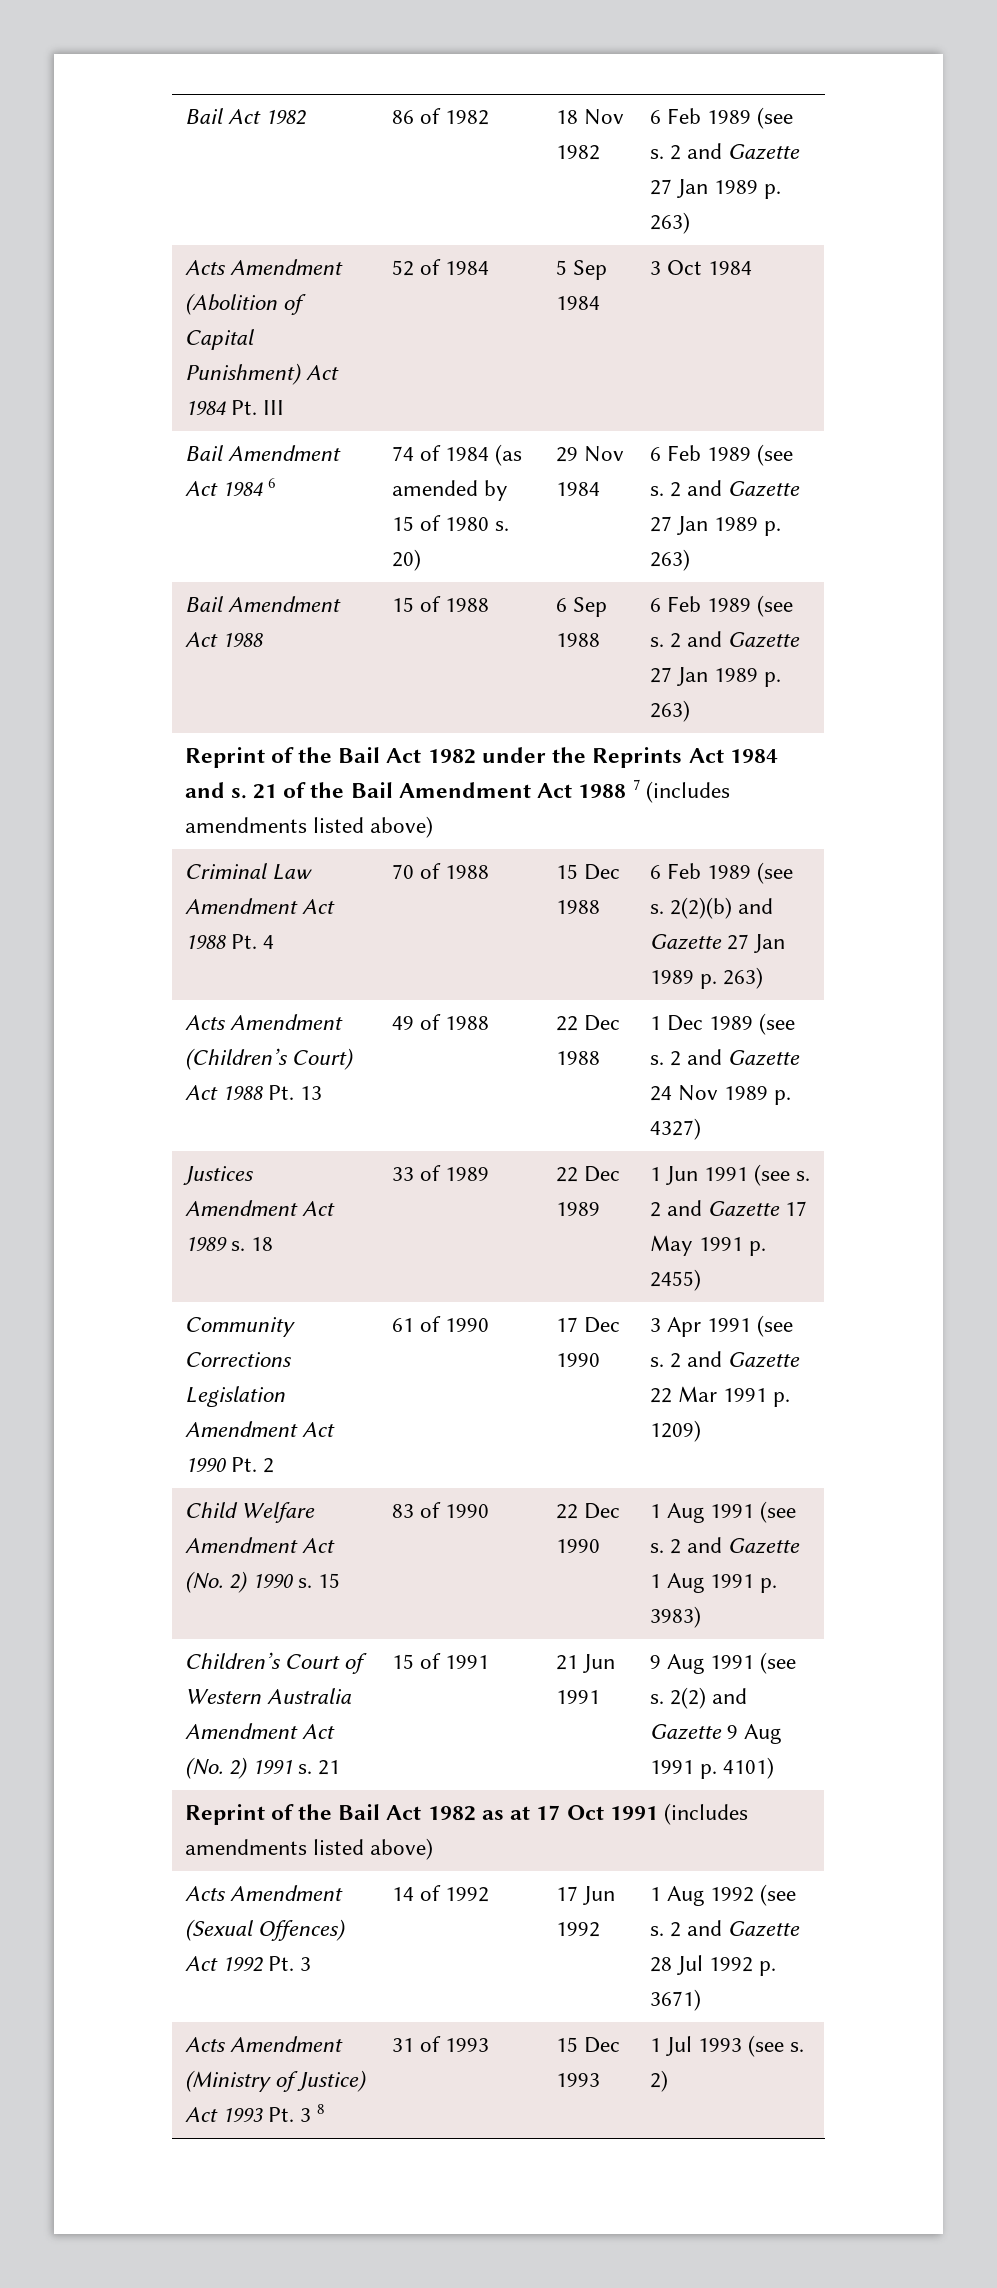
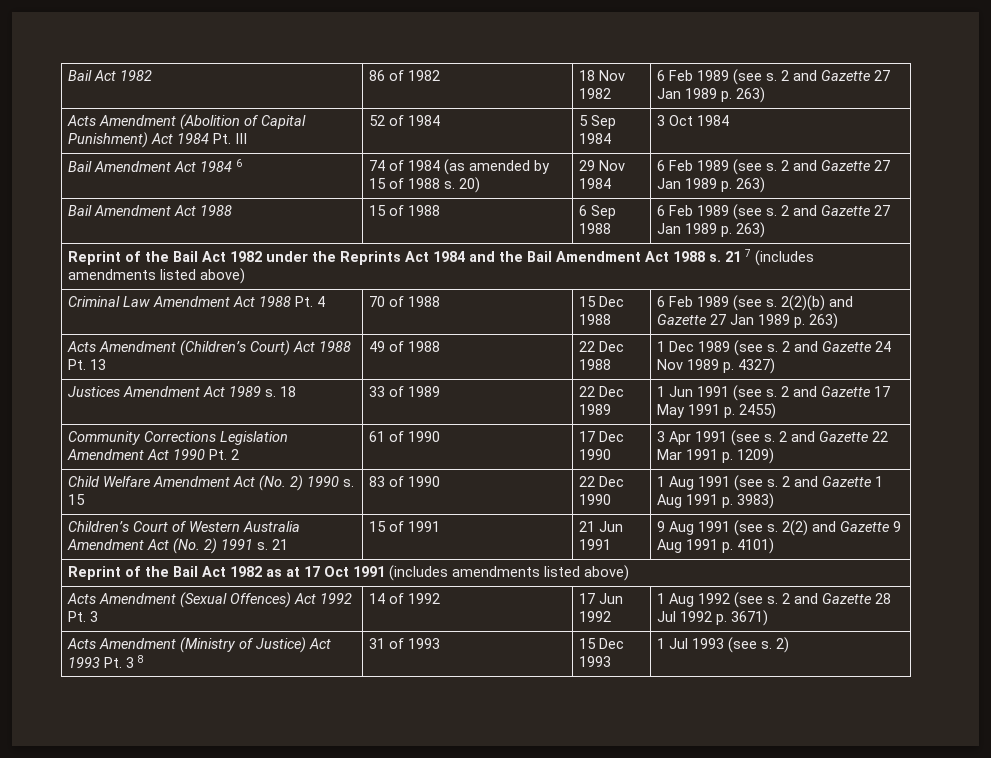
[445,517,490,531] 1980 -> [407,178,440,189] 1988
[230,782,307,799] s. 21 of -> (495, 256) none
(627, 791) none -> [708,251,741,262] s. 21

